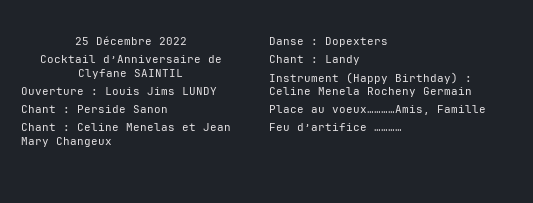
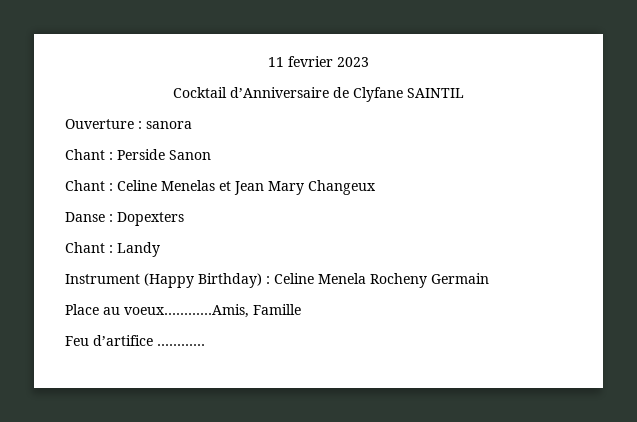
[74,36,187,45] 25 Décembre 2022 -> [268,56,369,67] 11 fevrier 2023
[105,87,217,95] Louis Jims LUNDY -> [146,121,192,129] sanora

